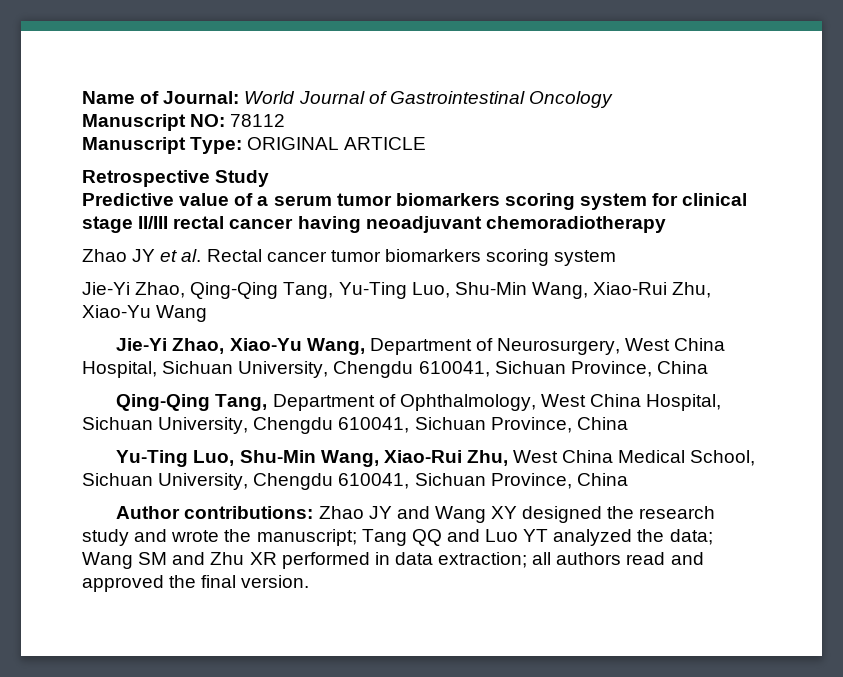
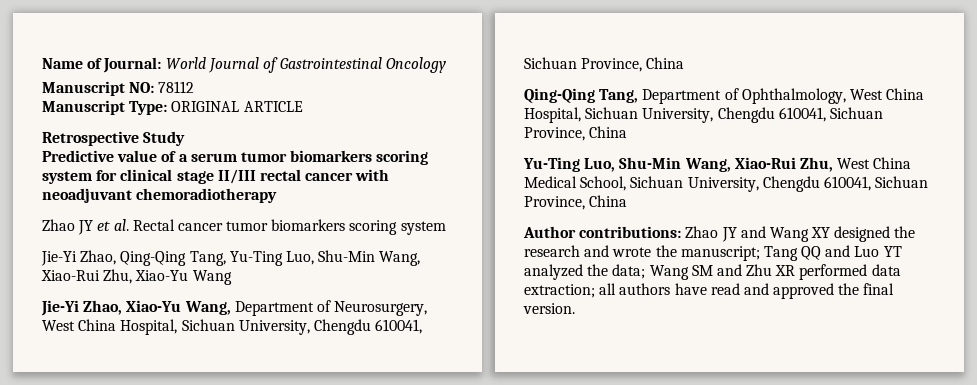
[297,216,361,233] having -> [355,169,390,181] with
[82,529,129,546] study -> (580, 251) none
[374,552,390,565] in -> (868, 272) none
(622, 558) none -> [674,283,707,295] have

